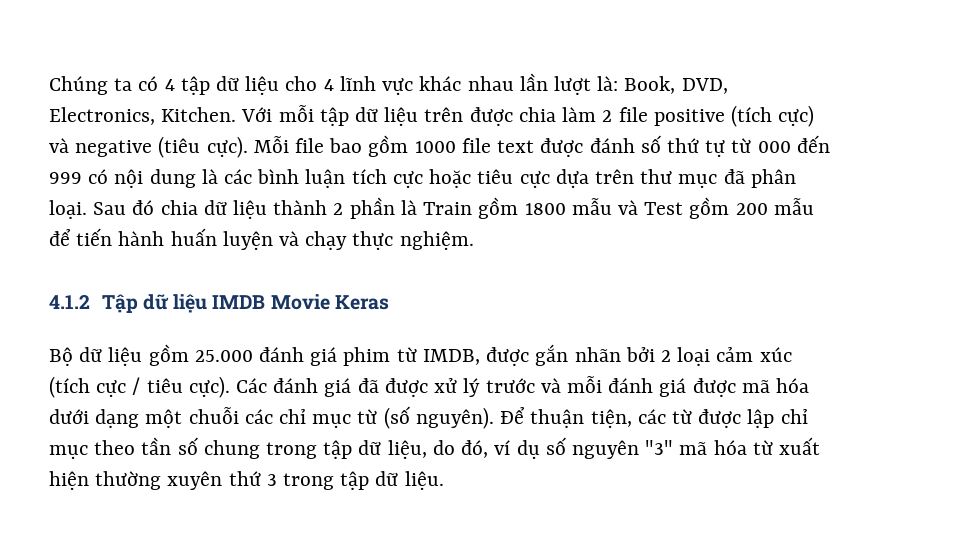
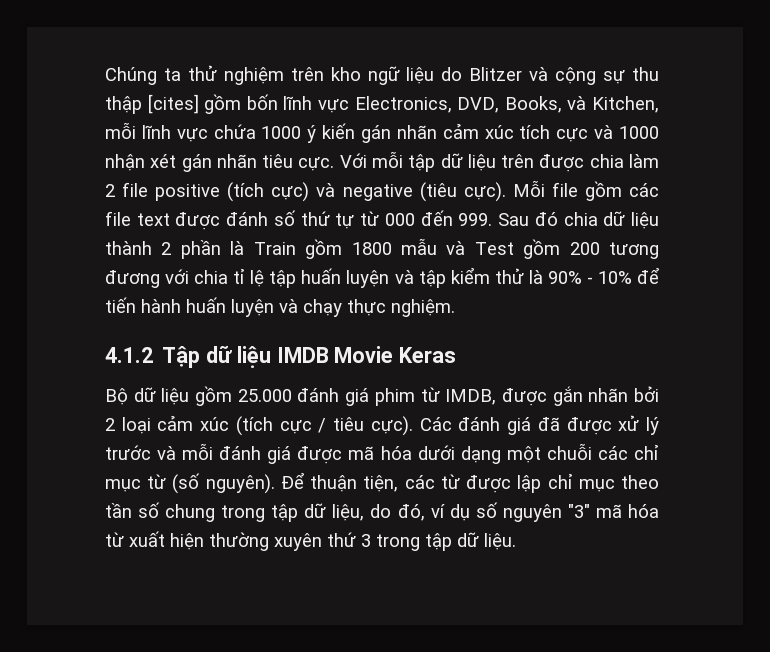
[138,73,728,95] [49,107,237,125] có 4 tập dữ liệu cho 4 lĩnh vực khác nhau lần lượt là: Book, DVD, Electronics, Kitchen. -> [187,65,659,85] [105,94,659,114] [105,122,659,143] [105,154,335,172] thử nghiệm trên kho ngữ liệu do Blitzer và cộng sự thu thập [cites] gồm bốn lĩnh vực Electronics, DVD, Books, và Kitchen, mỗi lĩnh vực chứa 1000 ý kiến gán nhãn cảm xúc tích cực và 1000 nhận xét gán nhãn tiêu cực.
[329,135,456,157] bao gồm 1000 -> [584,181,659,201] gồm các
[49,169,796,188] [49,200,87,219] 999 có nội dung là các bình luận tích cực hoặc tiêu cực dựa trên thư mục đã phân loại. -> [458,213,493,226] 999.
[773,198,814,215] mẫu -> [609,242,660,259] [105,267,632,288] tương đương với chia tỉ lệ tập huấn luyện và tập kiểm thử là 90% - 10%

